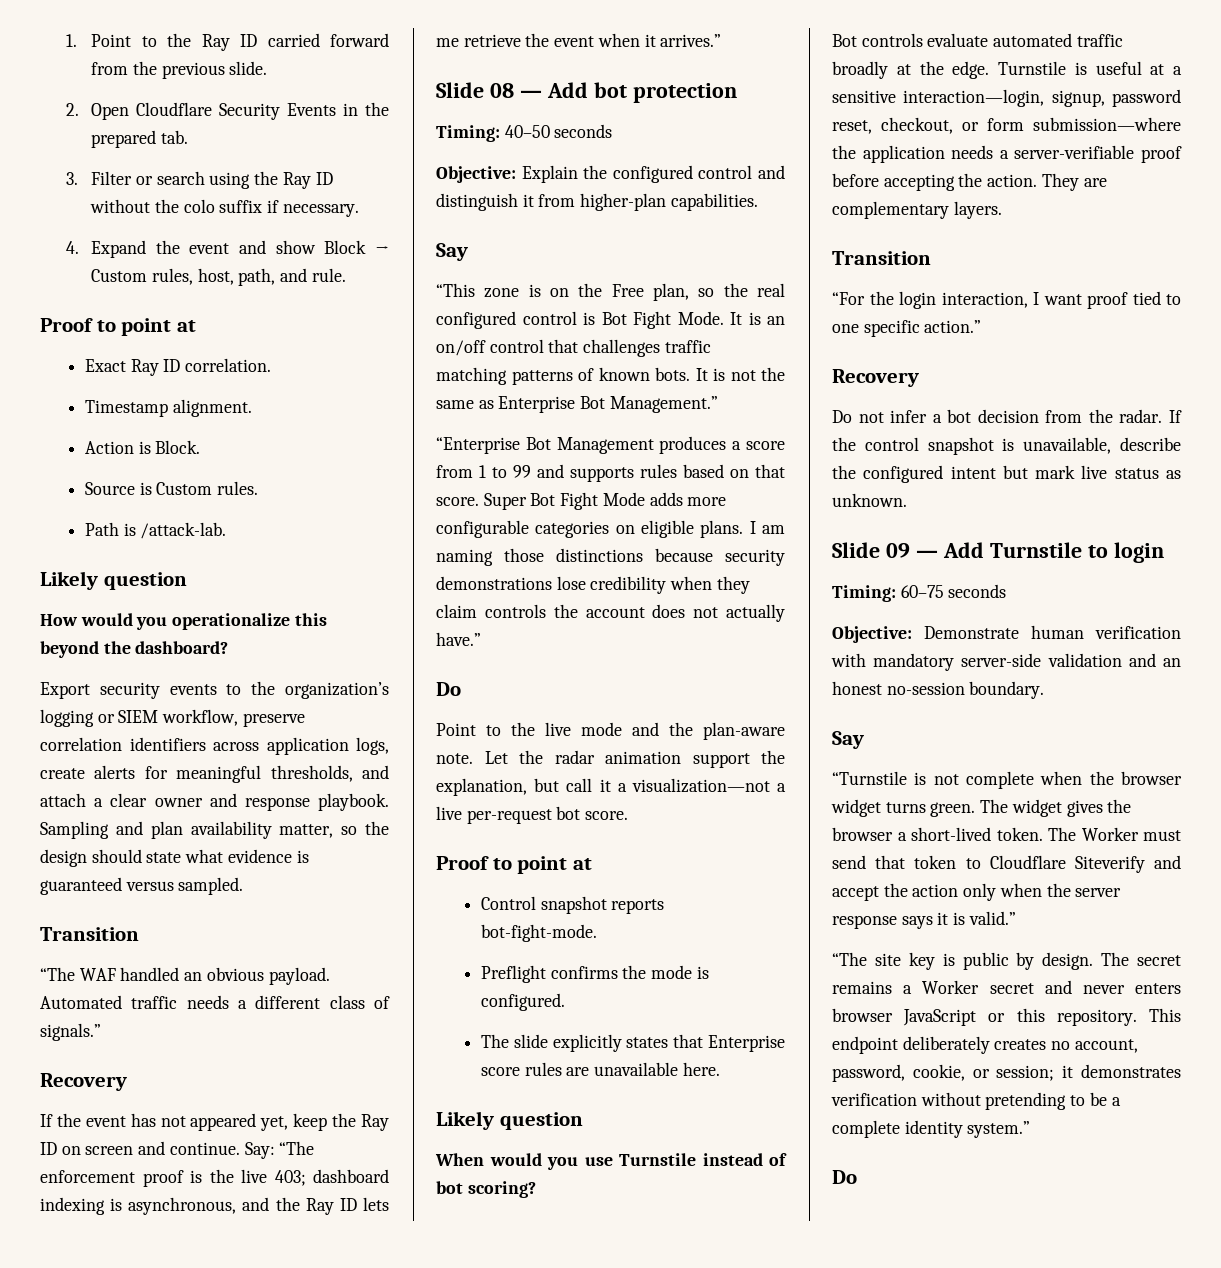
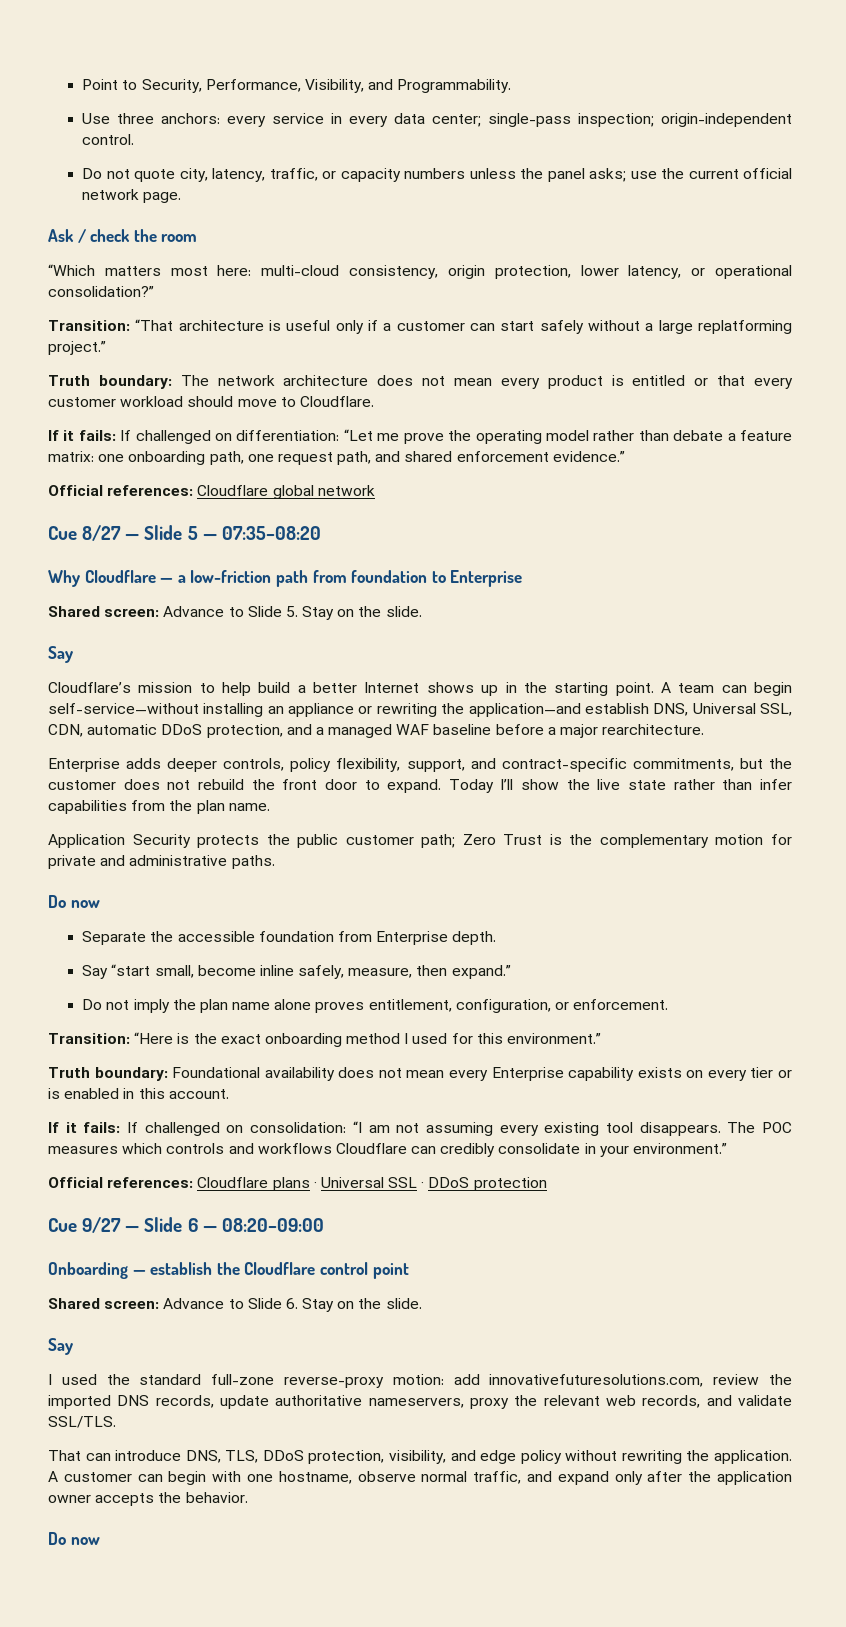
[65,33,389,51] [91,61,268,79] [65,102,389,120] [91,130,188,148] [65,171,333,189] [90,199,359,217] [65,240,389,258] [91,268,346,286] [40,318,196,336] [84,358,272,376] [84,399,252,417] [84,440,201,454] [84,481,259,495] [84,522,227,539] [40,571,187,590] [40,613,327,630] [40,641,229,658] [40,681,389,699] [40,709,305,727] [40,737,389,755] [40,765,389,783] [40,793,389,811] [40,821,389,839] [40,849,309,867] [40,877,244,895] [40,927,139,941] [40,967,330,985] [40,995,390,1009] [40,1023,101,1041] [40,1073,127,1091] [40,1113,389,1131] [40,1141,315,1159] [40,1169,389,1187] [40,1197,390,1215] [436,33,722,47] [436,82,737,103] [436,124,613,142] [436,165,785,183] [436,193,758,211] [436,243,468,261] [436,283,785,301] [436,311,785,329] [436,339,711,357] [436,367,785,385] [436,396,718,413] [436,436,785,454] [436,464,785,482] [436,492,727,510] [436,520,785,538] [436,548,785,566] [436,576,750,594] [436,604,785,622] [436,632,481,646] [436,682,461,696] [436,722,785,740] [436,750,785,768] [436,778,786,796] [436,806,629,824] [436,856,592,874] [480,896,665,914] [480,924,597,942] [480,965,709,983] [480,993,565,1011] [480,1034,785,1052] [480,1062,720,1076] [436,1111,583,1130] [435,1153,787,1170] [436,1181,536,1198] [832,33,1123,47] [832,61,1182,79] [832,89,1181,107] [832,117,1181,134] [832,145,1182,163] [832,173,1107,191] [832,201,1002,219] [832,251,931,265] [832,291,1181,309] [832,320,982,337] [832,369,919,387] [832,409,1182,423] [832,437,1181,455] [832,465,1181,483] [832,493,907,507] [832,542,1164,563] [832,584,1007,602] [832,625,1181,643] [831,653,1181,671] [832,681,1045,699] [832,731,864,749] [832,771,1182,789] [831,799,1132,817] [832,827,1181,841] [832,855,1181,873] [832,883,1122,901] [832,911,1016,929] [832,952,1181,970] [832,980,1181,994] [832,1008,1181,1026] [832,1036,1138,1054] [832,1064,1181,1082] [831,1092,1121,1110] [832,1120,1031,1138] [832,1170,857,1184] 1. Point to the Ray ID carried forward from the previous slide. // 2. Open Cloudflare Security Events in the prepared tab. // 3. Filter or search using the Ray ID without the colo suffix if necessary. // 4. Expand the event and show Block → Custom rules, host, path, and rule. // Proof to point at // Exact Ray ID correlation. // Timestamp alignment. // Action is Block. // Source is Custom rules. // Path is /attack-lab. // Likely question // How would you operationalize this beyond the dashboard? // Export security events to the organization’s logging or SIEM workflow, preserve correlation identifiers across application logs, create alerts for meaningful thresholds, and attach a clear owner and response playbook. Sampling and plan availability matter, so the design should state what evidence is guaranteed versus sampled. // Transition // “The WAF handled an obvious payload. Automated traffic needs a different class of signals.” // Recovery // If the event has not appeared yet, keep the Ray ID on screen and continue. Say: “The enforcement proof is the live 403; dashboard indexing is asynchronous, and the Ray ID lets me retrieve the event when it arrives.” // Slide 08 — Add bot protection // Timing: 40–50 seconds // Objective: Explain the configured control and distinguish it from higher-plan capabilities. // Say // “This zone is on the Free plan, so the real configured control is Bot Fight Mode. It is an on/off control that challenges traffic matching patterns of known bots. It is not the same as Enterprise Bot Management.” // “Enterprise Bot Management produces a score from 1 to 99 and supports rules based on that score. Super Bot Fight Mode adds more configurable categories on eligible plans. I am naming those distinctions because security demonstrations lose credibility when they claim controls the account does not actually have.” // Do // Point to the live mode and the plan-aware note. Let the radar animation support the explanation, but call it a visualization—not a live per-request bot score. // Proof to point at // Control snapshot reports bot-fight-mode. // Preflight confirms the mode is configured. // The slide explicitly states that Enterprise score rules are unavailable here. // Likely question // When would you use Turnstile instead of bot scoring? // Bot controls evaluate automated traffic broadly at the edge. Turnstile is useful at a sensitive interaction—login, signup, password reset, checkout, or form submission—where the application needs a server-verifiable proof before accepting the action. They are complementary layers. // Transition // “For the login interaction, I want proof tied to one specific action.” // Recovery // Do not infer a bot decision from the radar. If the control snapshot is unavailable, describe the configured intent but mark live status as unknown. // Slide 09 — Add Turnstile to login // Timing: 60–75 seconds // Objective: Demonstrate human verification with mandatory server-side validation and an honest no-session boundary. // Say // “Turnstile is not complete when the browser widget turns green. The widget gives the browser a short-lived token. The Worker must send that token to Cloudflare Siteverify and accept the action only when the server response says it is valid.” // “The site key is public by design. The secret remains a Worker secret and never enters browser JavaScript or this repository. This endpoint deliberately creates no account, password, cookie, or session; it demonstrates verification without pretending to be a complete identity system.” // Do -> [82,79,512,93] [82,113,792,127] [82,134,135,145] [82,168,792,182] [82,189,182,203] [48,229,198,243] [48,264,792,279] [48,286,154,297] [48,319,792,334] [48,341,106,355] [48,375,793,389] [48,396,374,407] [48,429,792,444] [48,451,625,465] [48,485,375,499] [48,525,321,541] [48,570,523,587] [48,606,422,620] [48,646,73,663] [48,682,793,696] [48,703,792,717] [48,724,705,738] [48,758,792,772] [48,779,792,793] [48,800,270,814] [48,834,793,848] [48,855,275,869] [48,895,100,908] [82,931,497,945] [82,964,511,979] [82,999,669,1013] [48,1032,602,1047] [48,1067,792,1081] [48,1088,229,1099] [48,1121,792,1136] [48,1143,728,1157] [48,1177,547,1191] [48,1217,324,1233] [48,1262,409,1279] [48,1298,422,1312] [48,1338,73,1355] [48,1374,792,1388] [48,1395,793,1409] [48,1416,116,1428] [48,1450,792,1464] [48,1471,792,1485] [48,1492,248,1506] [48,1532,100,1545] Point to Security, Performance, Visibility, and Programmability. // Use three anchors: every service in every data center; single-pass inspection; origin-independent control. // Do not quote city, latency, traffic, or capacity numbers unless the panel asks; use the current official network page. // Ask / check the room // “Which matters most here: multi-cloud consistency, origin protection, lower latency, or operational consolidation?” // Transition: “That architecture is useful only if a customer can start safely without a large replatforming project.” // Truth boundary: The network architecture does not mean every product is entitled or that every customer workload should move to Cloudflare. // If it fails: If challenged on differentiation: “Let me prove the operating model rather than debate a feature matrix: one onboarding path, one request path, and shared enforcement evidence.” // Official references: Cloudflare global network // Cue 8/27 — Slide 5 — 07:35–08:20 // Why Cloudflare — a low-friction path from foundation to Enterprise // Shared screen: Advance to Slide 5. Stay on the slide. // Say // Cloudflare’s mission to help build a better Internet shows up in the starting point. A team can begin self-service—without installing an appliance or rewriting the application—and establish DNS, Universal SSL, CDN, automatic DDoS protection, and a managed WAF baseline before a major rearchitecture. // Enterprise adds deeper controls, policy flexibility, support, and contract-specific commitments, but the customer does not rebuild the front door to expand. Today I’ll show the live state rather than infer capabilities from the plan name. // Application Security protects the public customer path; Zero Trust is the complementary motion for private and administrative paths. // Do now // Separate the accessible foundation from Enterprise depth. // Say “start small, become inline safely, measure, then expand.” // Do not imply the plan name alone proves entitlement, configuration, or enforcement. // Transition: “Here is the exact onboarding method I used for this environment.” // Truth boundary: Foundational availability does not mean every Enterprise capability exists on every tier or is enabled in this account. // If it fails: If challenged on consolidation: “I am not assuming every existing tool disappears. The POC measures which controls and workflows Cloudflare can credibly consolidate in your environment.” // Official references: Cloudflare plans · Universal SSL · DDoS protection // Cue 9/27 — Slide 6 — 08:20–09:00 // Onboarding — establish the Cloudflare control point // Shared screen: Advance to Slide 6. Stay on the slide. // Say // I used the standard full-zone reverse-proxy motion: add innovativefuturesolutions.com, review the imported DNS records, update authoritative nameservers, proxy the relevant web records, and validate SSL/TLS. // That can introduce DNS, TLS, DDoS protection, visibility, and edge policy without rewriting the application. A customer can begin with one hostname, observe normal traffic, and expand only after the application owner accepts the behavior. // Do now

